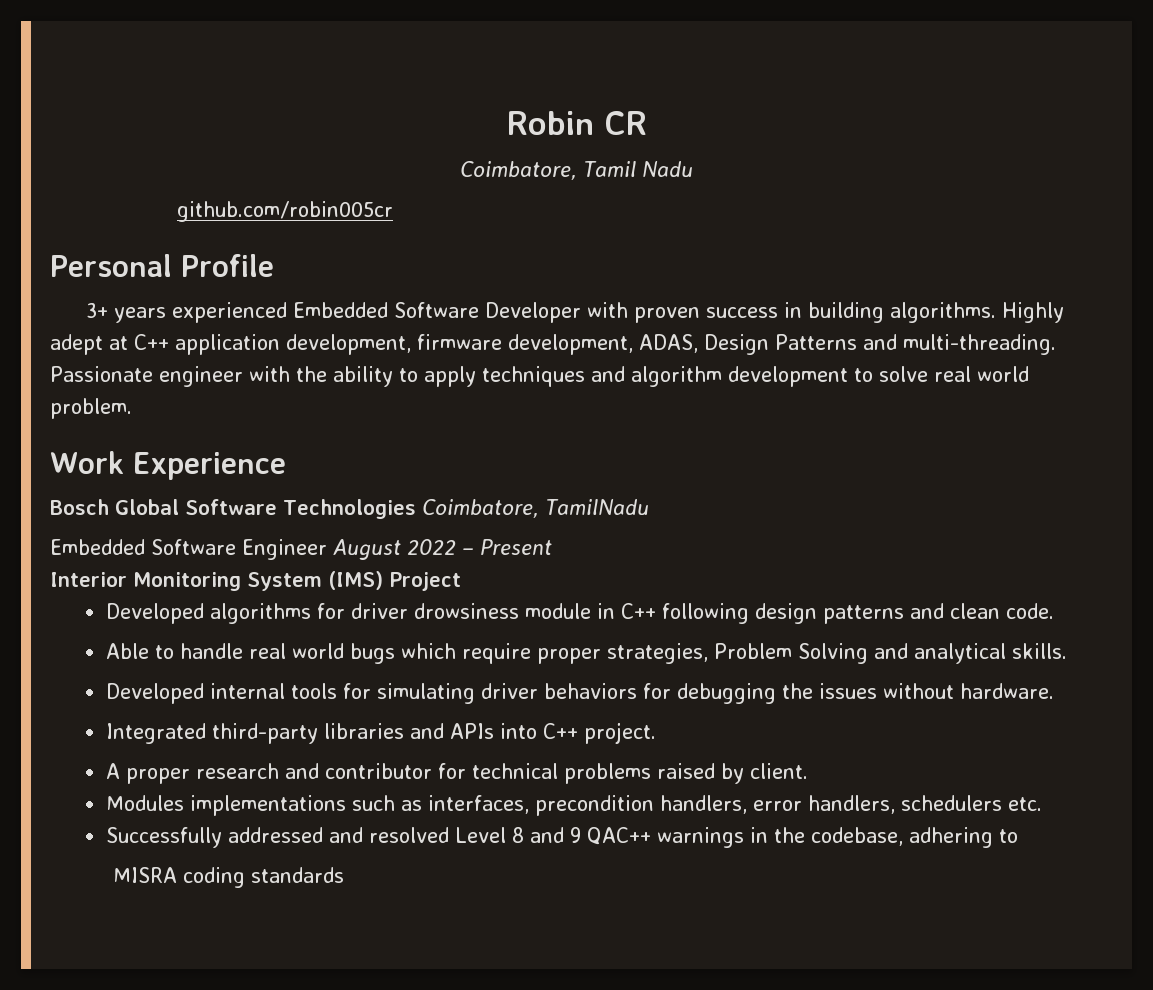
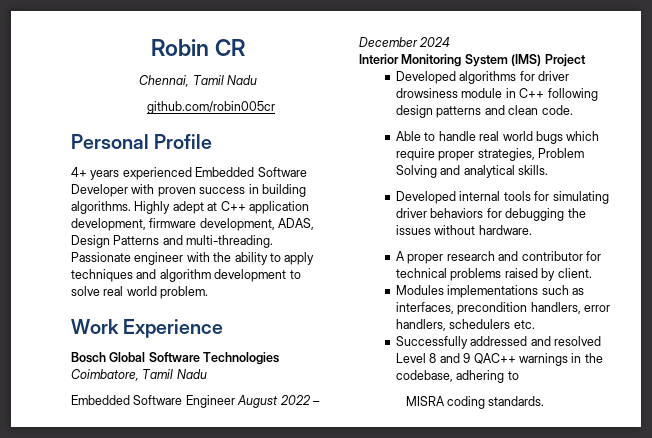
[460,161,578,180] Coimbatore, -> [139,75,190,87] Chennai,
[86,303,109,318] 3+ -> [71,167,87,177] 4+
[544,499,649,515] TamilNadu -> [142,369,207,379] Tamil Nadu
[480,539,552,555] Present -> [359,37,451,47] December 2024
[105,722,656,744] // Integrated third-party libraries and APIs into C++ project. -> (532, 230) none
[251,867,345,883] standards -> [488,396,545,406] standards.

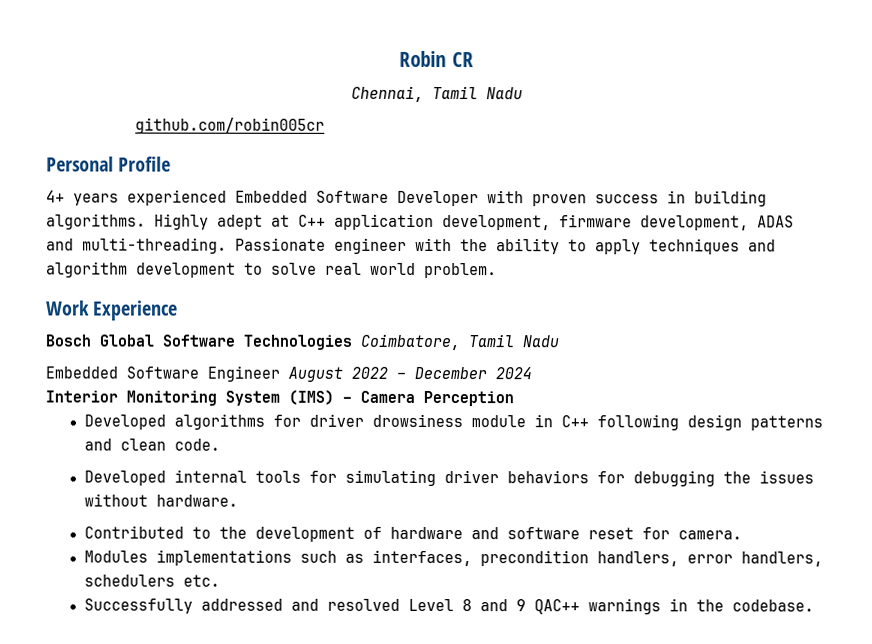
[278,218,315,230] [71,235,160,248] ADAS, Design Patterns -> [757,215,794,228] ADAS
[544,54,586,67] Project -> [342,390,514,407] – Camera Perception
[396,131,600,144] [396,148,585,161] [396,165,549,178] // Able to handle real world bugs which require proper strategies, Problem Solving and analytical skills. -> (220, 444) none
[396,251,601,264] [396,268,592,281] A proper research and contributor for technical problems raised by client. -> [83,525,742,542] Contributed to the development of hardware and software reset for camera.
[396,370,519,383] [405,396,545,409] codebase, adhering to // MISRA coding standards. -> [731,599,814,612] codebase.

